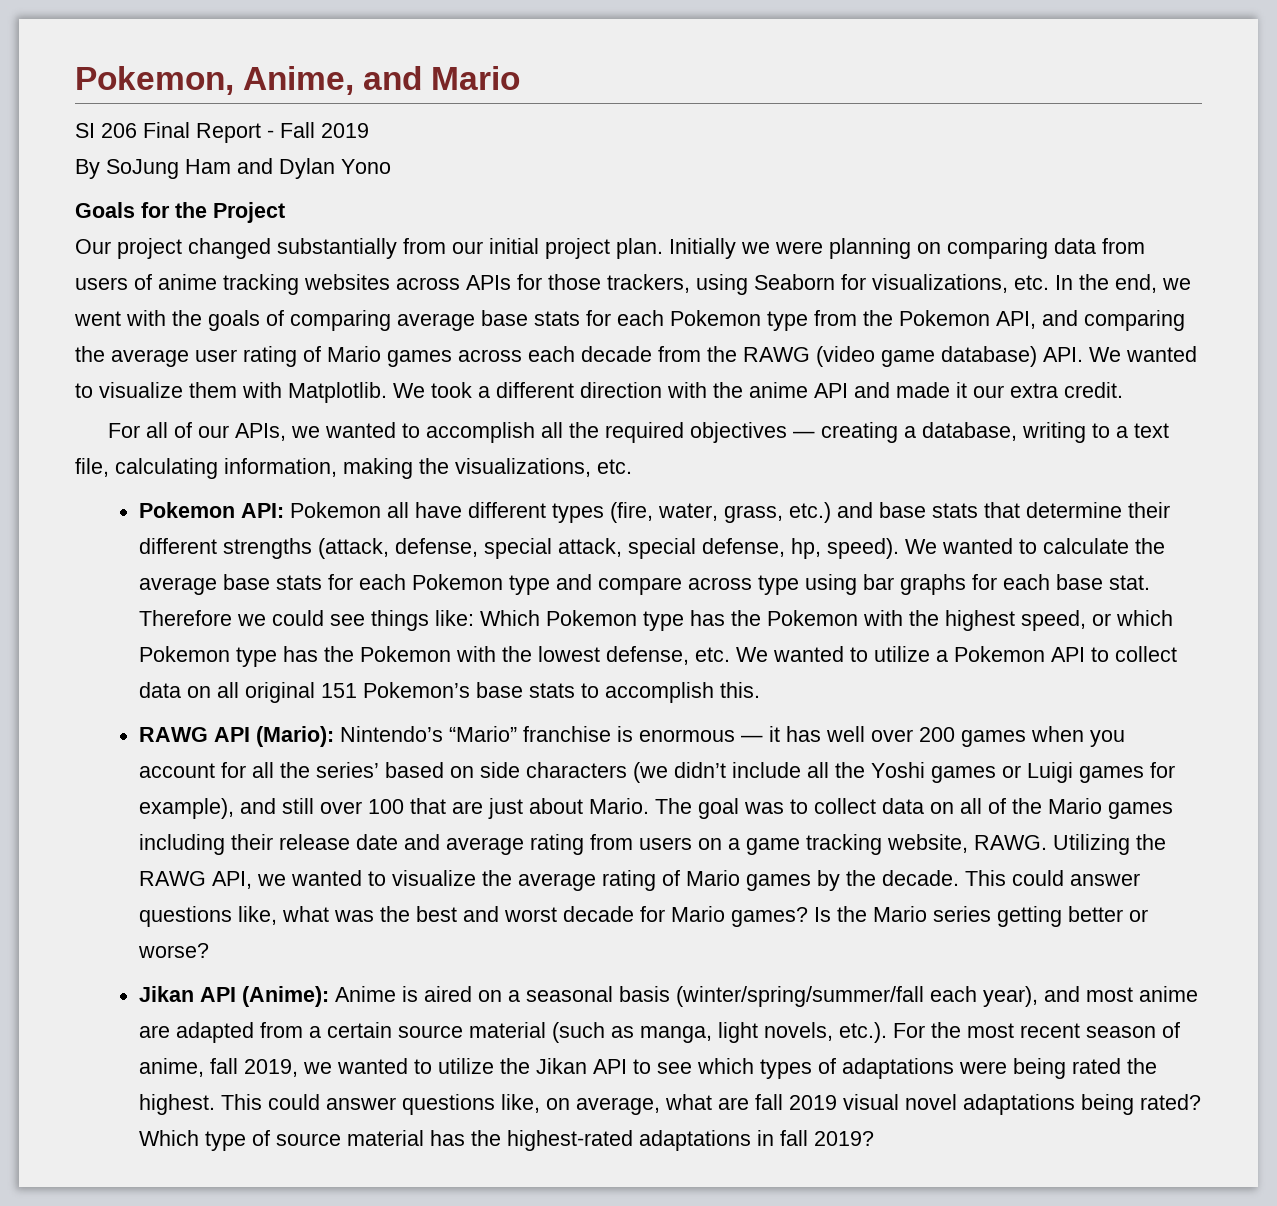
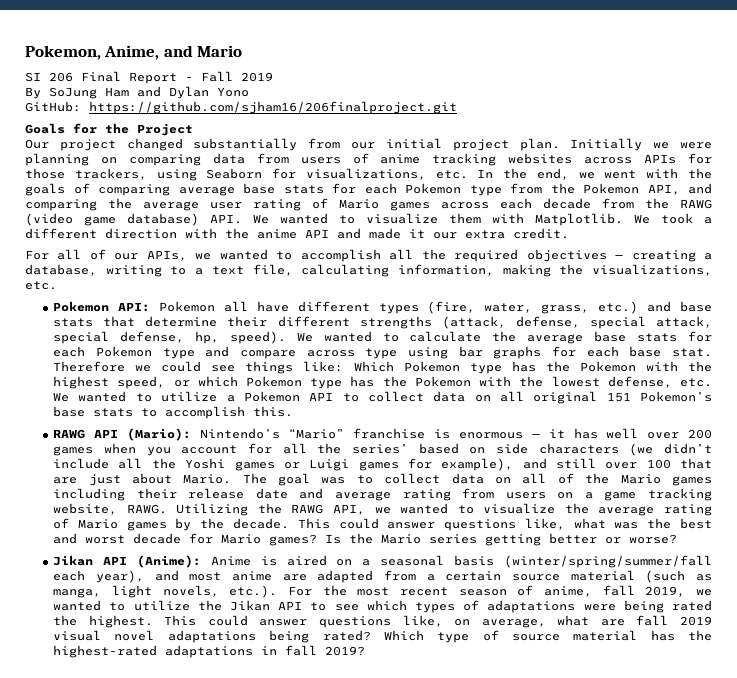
(391, 166) none -> [25,101,457,114] // GitHub: https://github.com/sjham16/206finalproject.git

